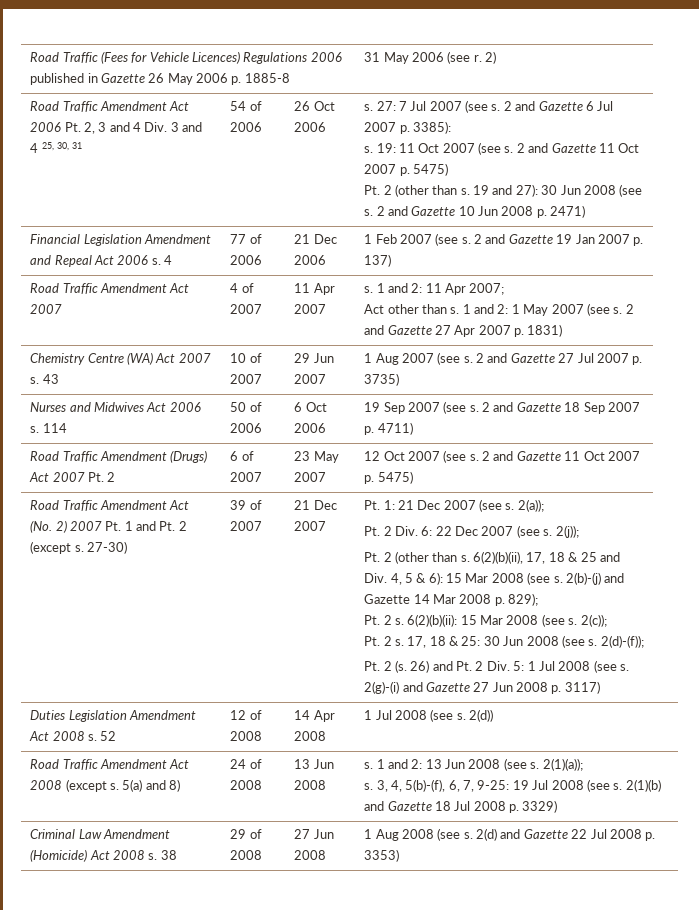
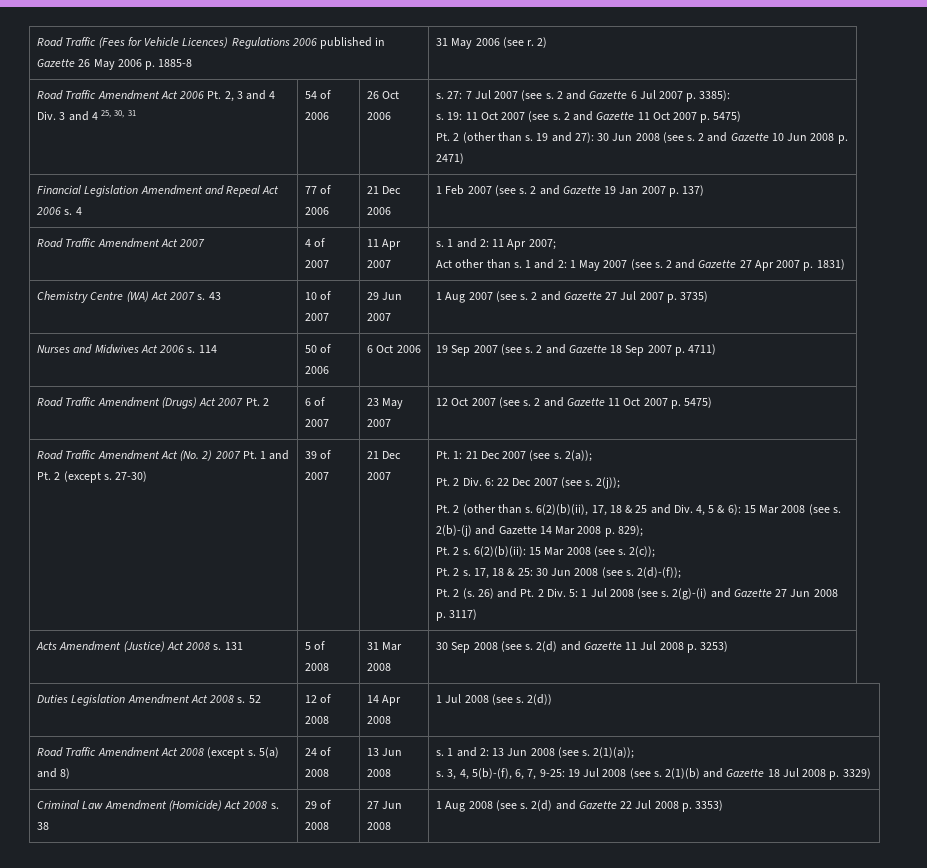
(600, 687) none -> [36,641,243,652] [305,641,326,650] [305,663,330,671] [367,642,403,651] [367,663,392,671] [436,641,728,653] // Acts Amendment (Justice) Act 2008 s. 131 | 5 of 2008 | 31 Mar 2008 | 30 Sep 2008 (see s. 2(d) and Gazette 11 Jul 2008 p. 3253)

